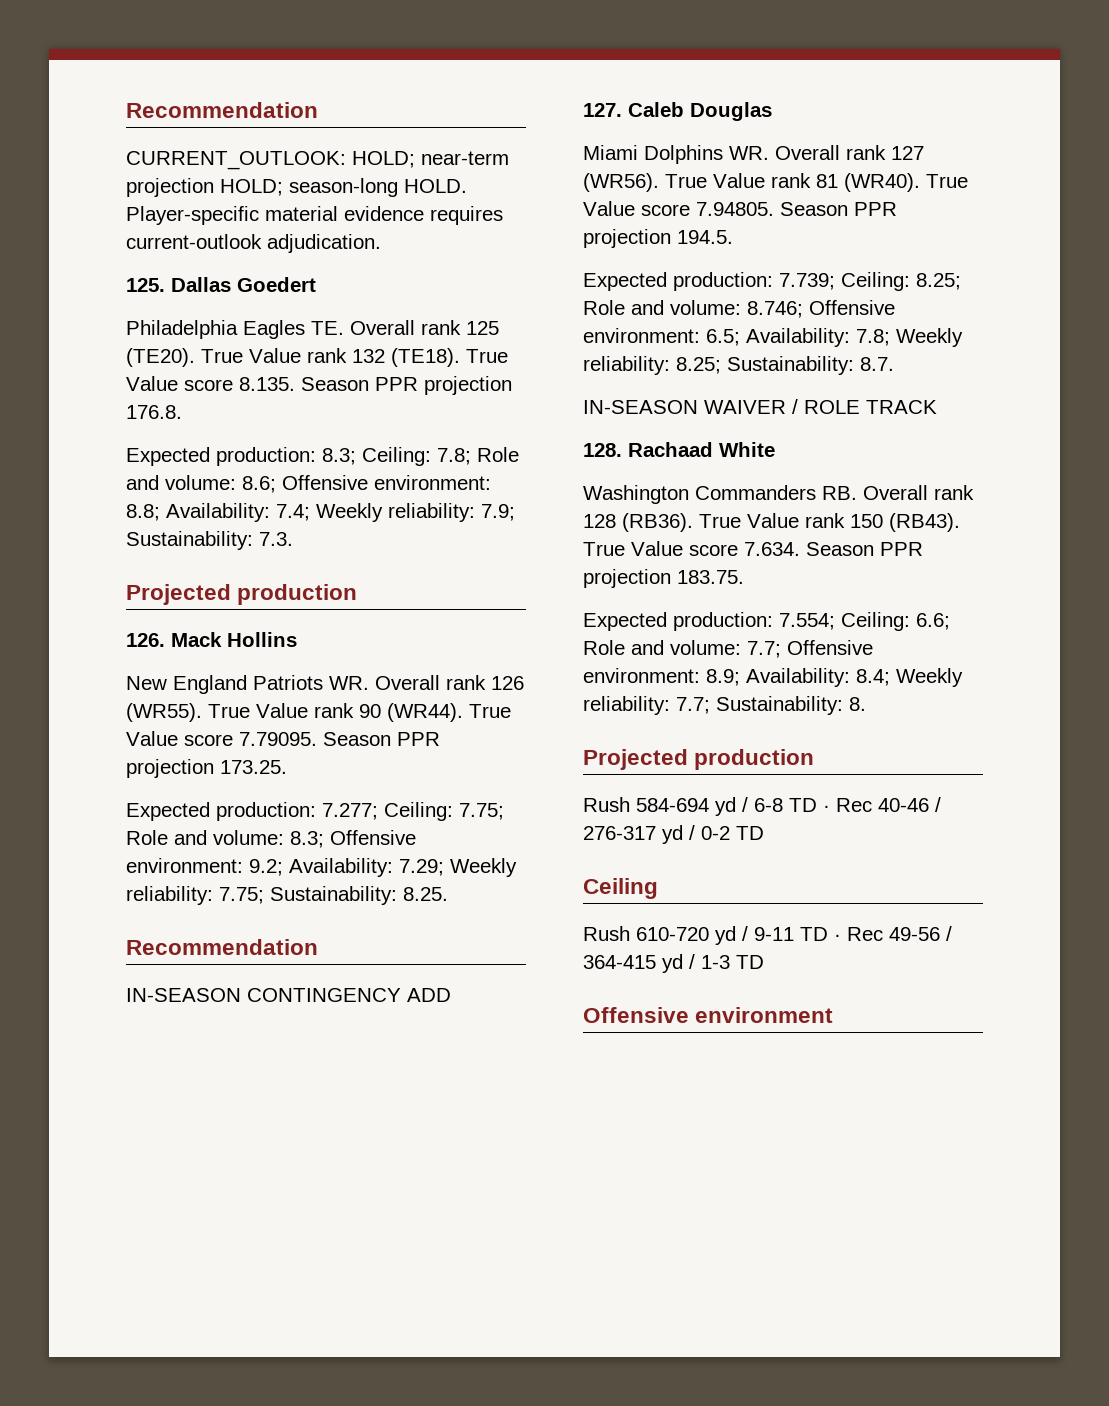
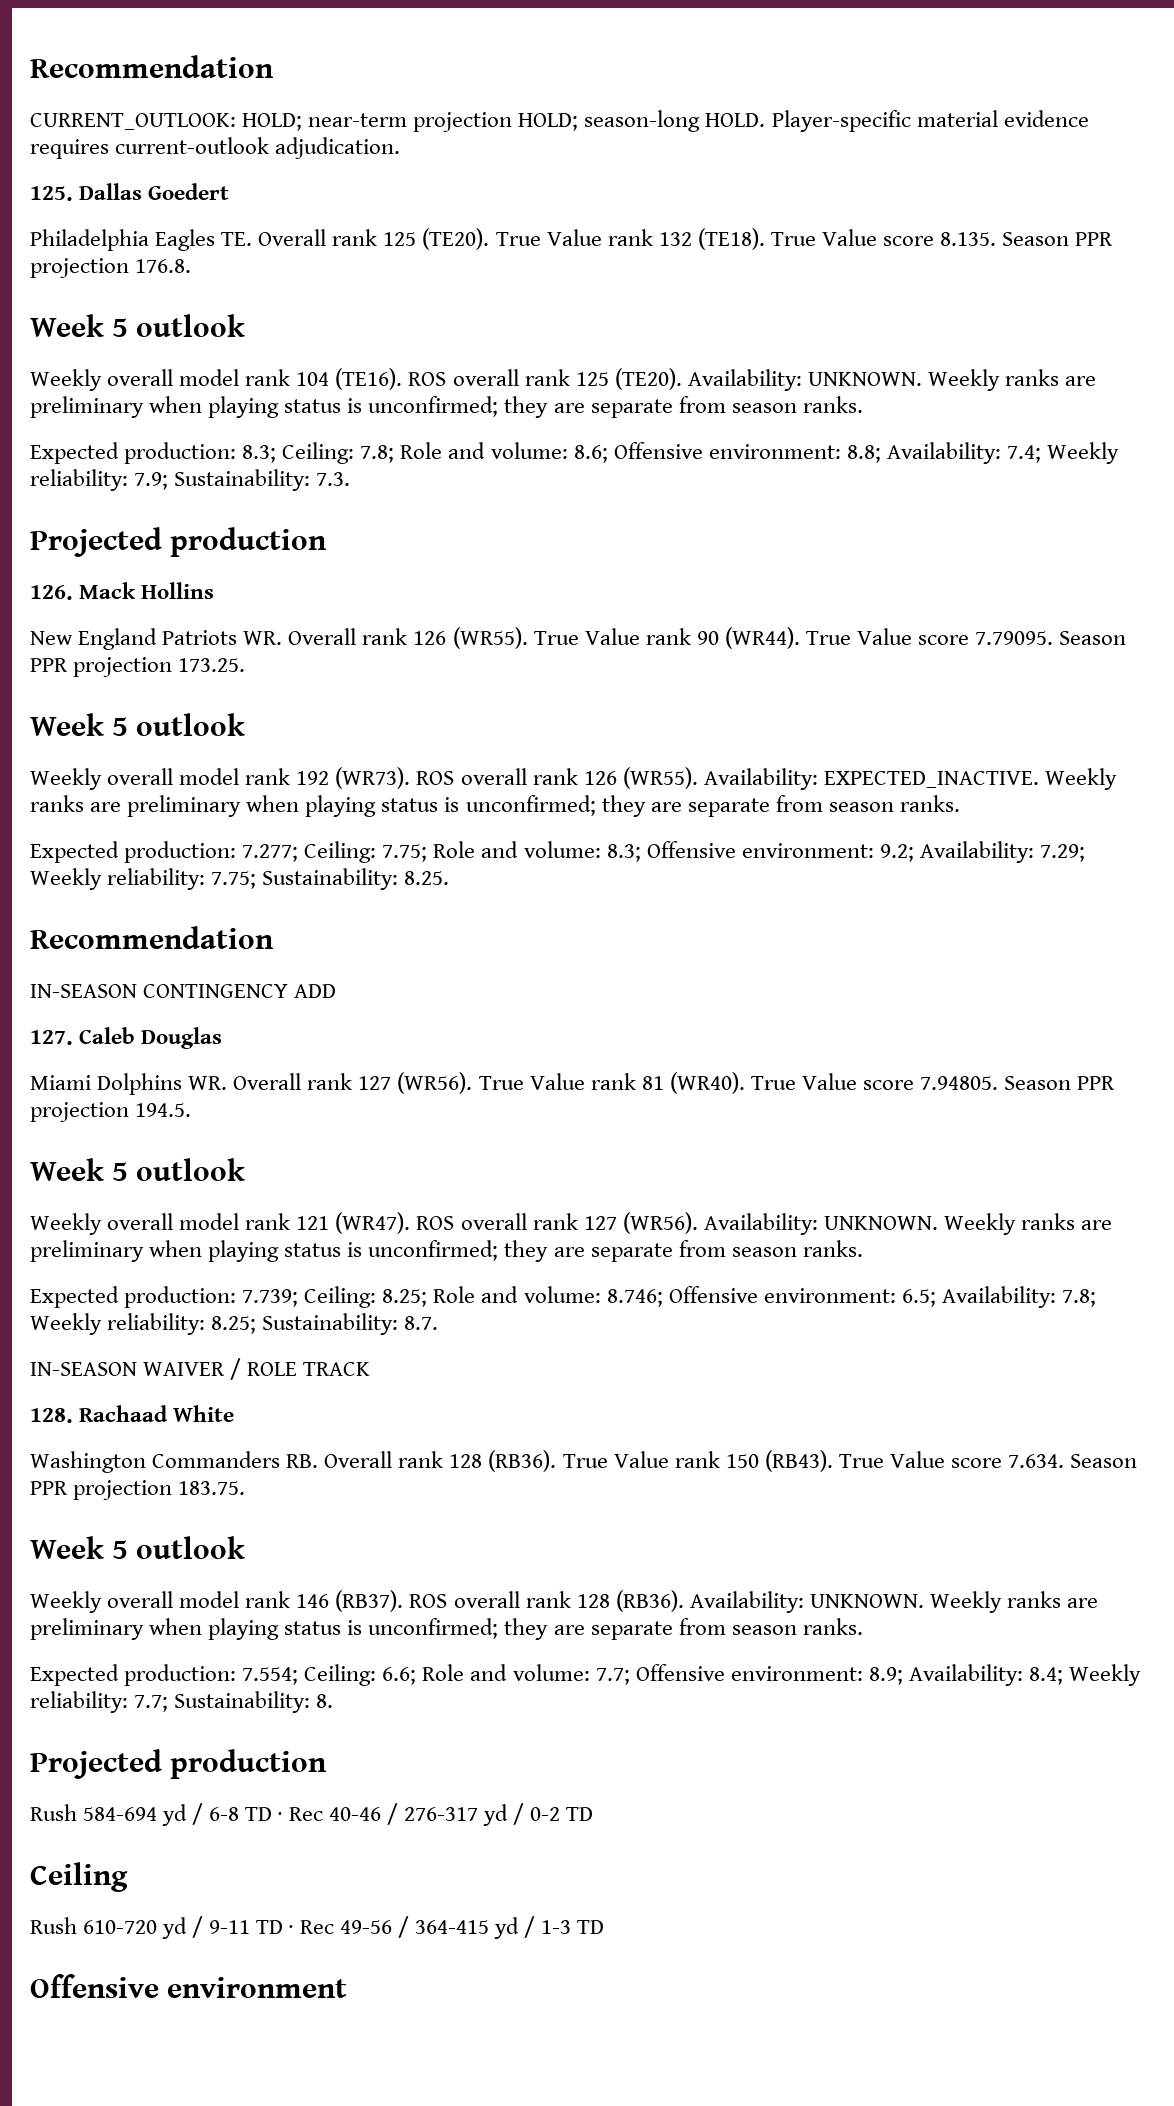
(182, 412) none -> [30,314,246,337] [30,368,1097,391] [30,396,863,418] // Week 5 outlook // Weekly overall model rank 104 (TE16). ROS overall rank 125 (TE20). Availability: UNKNOWN. Weekly ranks are preliminary when playing status is unconfirmed; they are separate from season ranks.
(287, 767) none -> [30,713,246,736] [30,767,1117,790] [30,795,960,817] // Week 5 outlook // Weekly overall model rank 192 (WR73). ROS overall rank 126 (WR55). Availability: EXPECTED_INACTIVE. Weekly ranks are preliminary when playing status is unconfirmed; they are separate from season ranks.
(733, 237) none -> [30,1158,246,1181] [30,1212,1113,1235] [30,1240,863,1262] // Week 5 outlook // Weekly overall model rank 121 (WR47). ROS overall rank 127 (WR56). Availability: UNKNOWN. Weekly ranks are preliminary when playing status is unconfirmed; they are separate from season ranks.
(744, 577) none -> [30,1536,246,1559] [30,1590,1099,1613] [30,1618,863,1640] // Week 5 outlook // Weekly overall model rank 146 (RB37). ROS overall rank 128 (RB36). Availability: UNKNOWN. Weekly ranks are preliminary when playing status is unconfirmed; they are separate from season ranks.

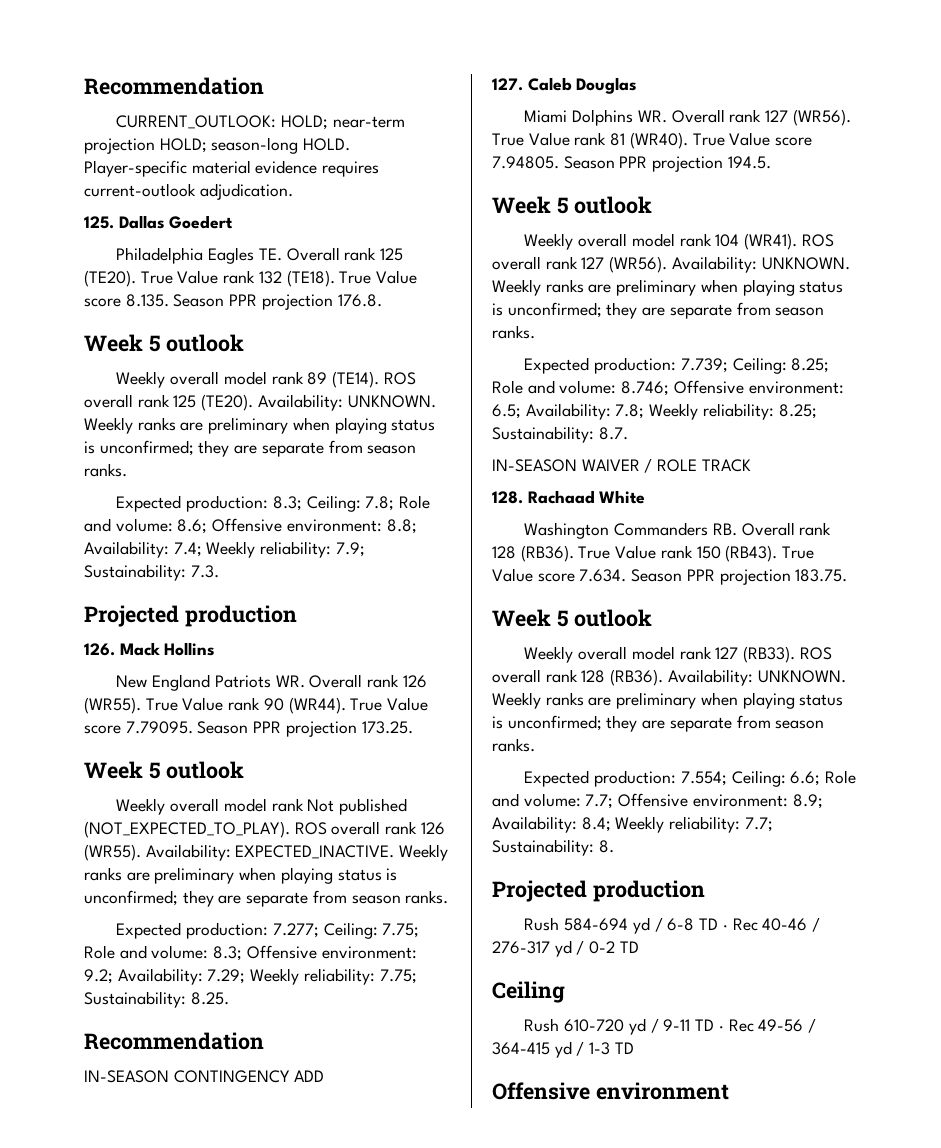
[296,368,403,390] 104 (TE16). -> [307,371,380,388] 89 (TE14).
[296,767,411,789] 192 (WR73). -> [307,798,408,815] [84,821,290,838] Not published (NOT_EXPECTED_TO_PLAY).
[296,1212,411,1234] 121 (WR47). -> [715,233,798,250] 104 (WR41).
[296,1590,404,1612] 146 (RB37). -> [715,646,796,663] 127 (RB33).

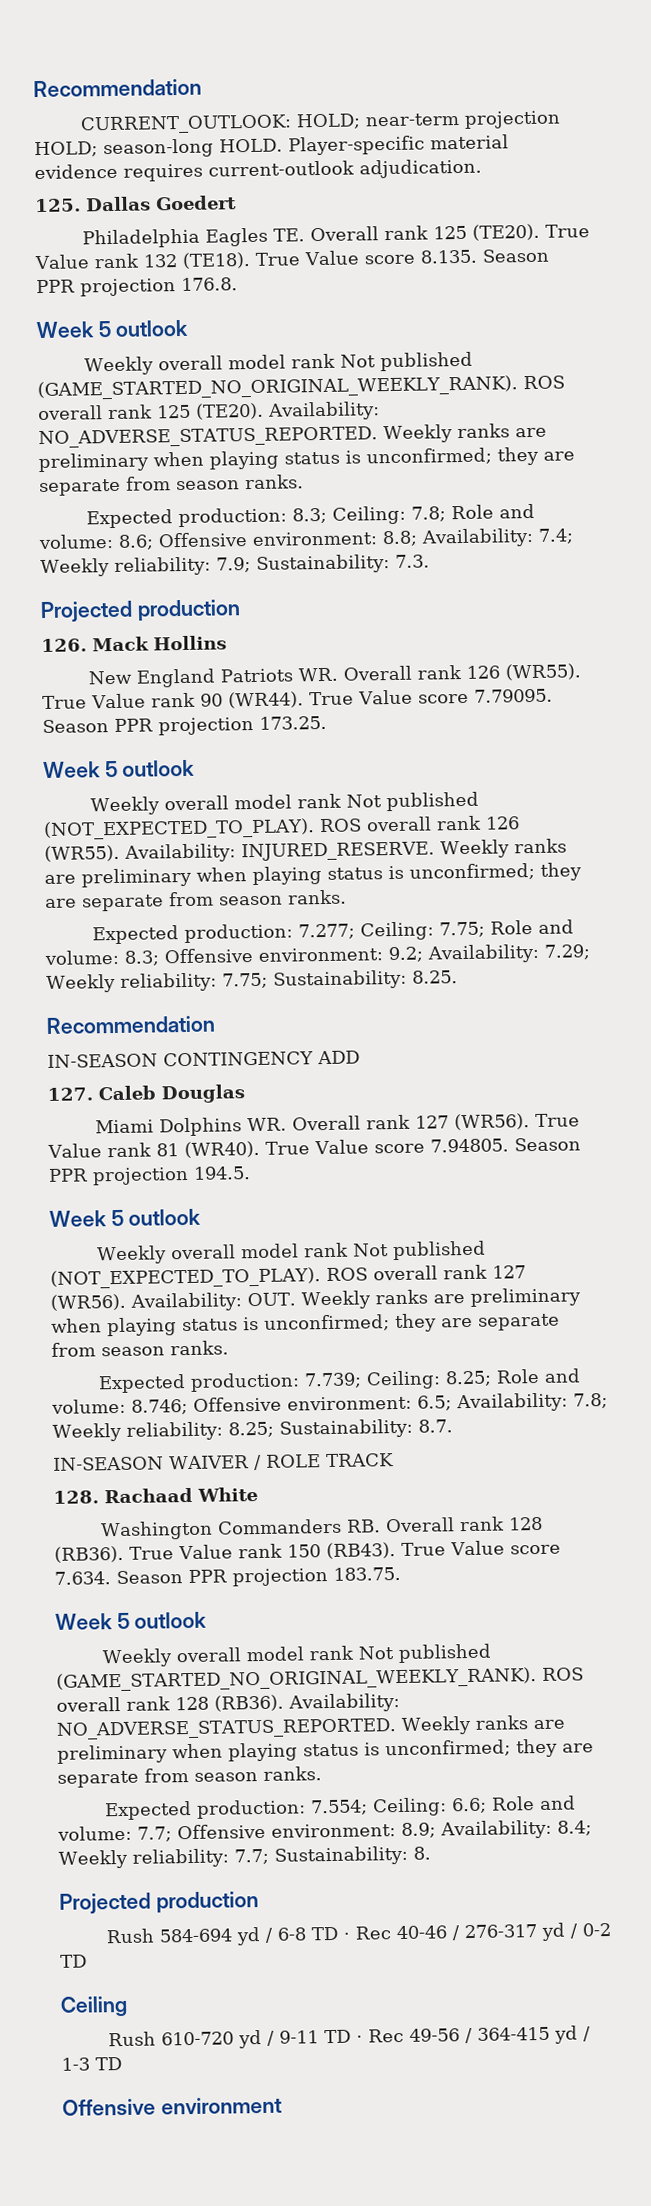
[307,371,380,388] 89 (TE14). -> [339,351,473,372] [37,375,518,401] Not published (GAME_STARTED_NO_ORIGINAL_WEEKLY_RANK).
[347,395,436,408] UNKNOWN. -> [38,426,378,449] NO_ADVERSE_STATUS_REPORTED.
[235,845,395,859] EXPECTED_INACTIVE. -> [240,841,435,862] INJURED_RESERVE.
[715,233,798,250] 104 (WR41). -> [352,1240,486,1261] [50,1267,321,1289] Not published (NOT_EXPECTED_TO_PLAY).
[761,257,850,270] UNKNOWN. -> [246,1292,296,1307] OUT.
[715,646,796,663] 127 (RB33). -> [357,1643,492,1664] [56,1667,537,1692] Not published (GAME_STARTED_NO_ORIGINAL_WEEKLY_RANK).
[757,670,846,683] UNKNOWN. -> [56,1718,397,1740] NO_ADVERSE_STATUS_REPORTED.

